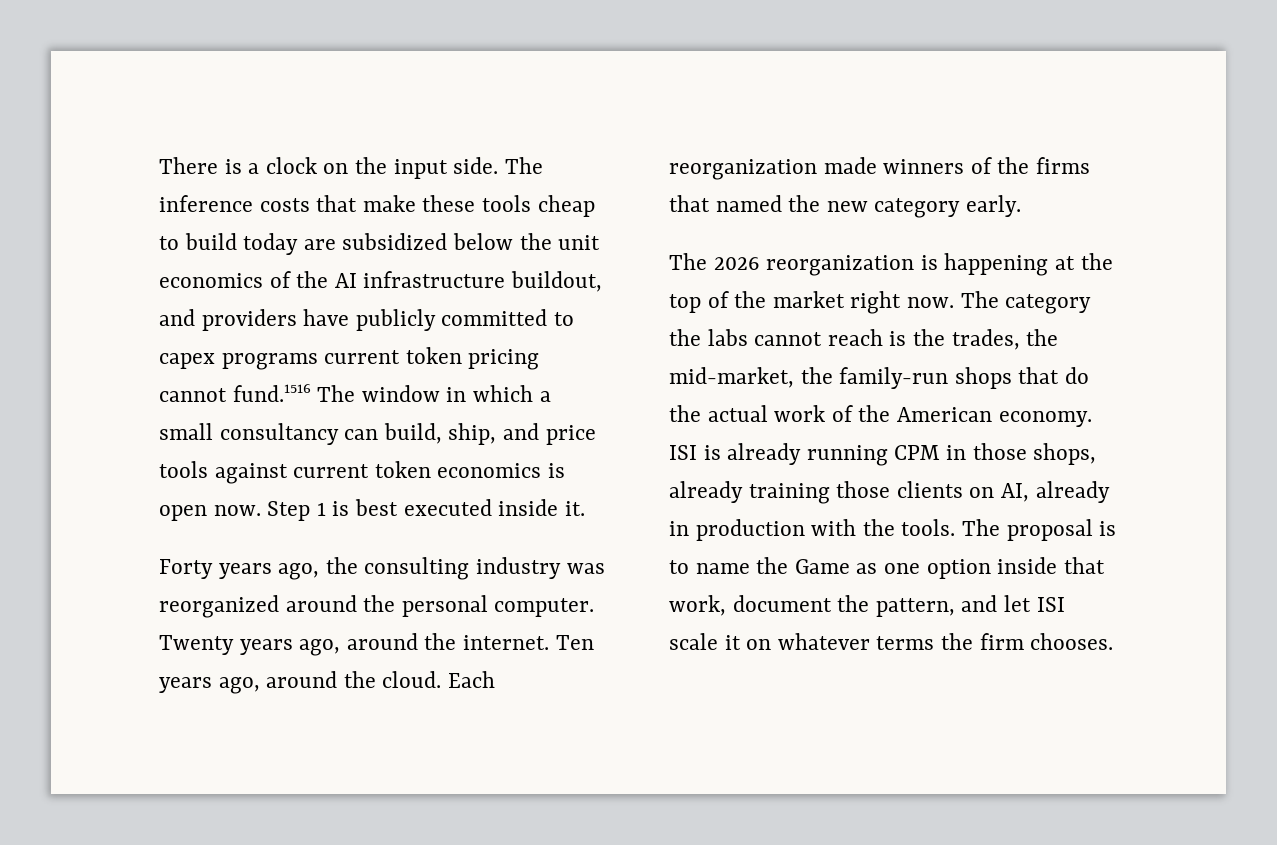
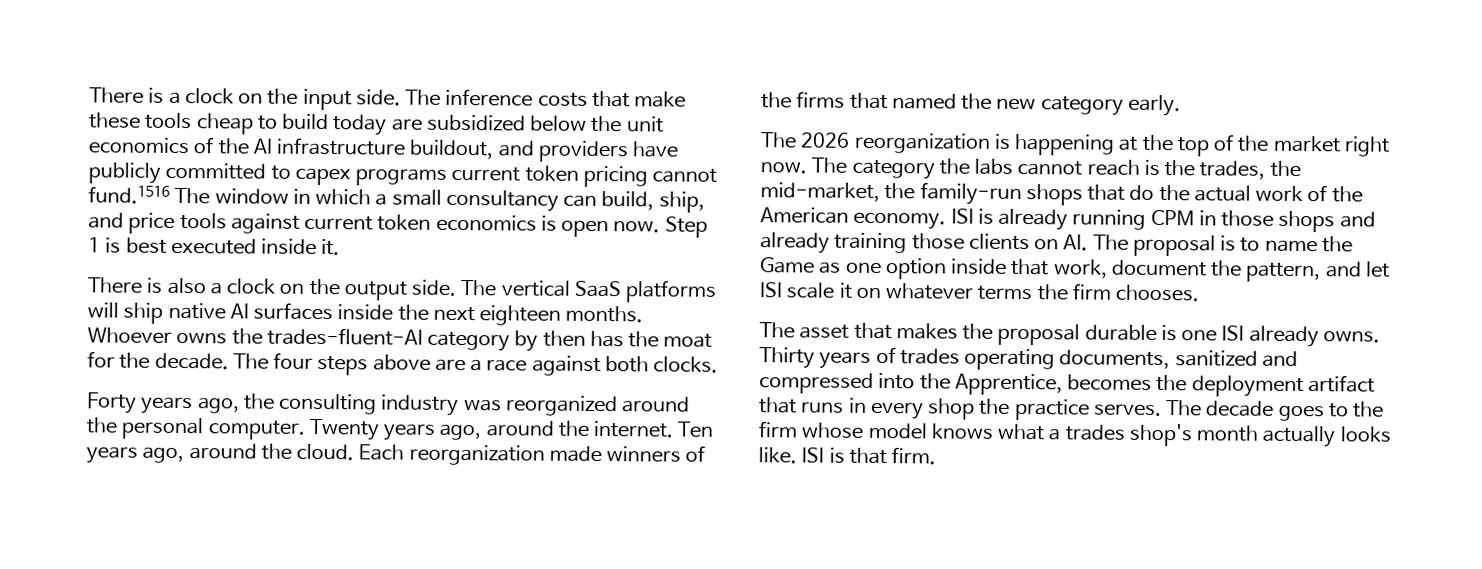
(585, 508) none -> [87,277,718,303] [87,302,644,326] [87,327,713,352] [87,351,719,376] // There is also a clock on the output side. The vertical SaaS platforms will ship native AI surfaces inside the next eighteen months. Whoever owns the trades-fluent-AI category by then has the moat for the decade. The four steps above are a race against both clocks.
[1033,443,1097,465] shops, -> [1278,210,1376,233] shops and
[1001,481,1110,503] [669,519,956,541] AI, already in production with the tools. -> [1063,234,1089,251] AI.
(1114, 641) none -> [759,322,1380,348] [759,346,1298,371] [759,372,1375,398] [759,397,1385,422] [758,421,1391,448] [758,447,937,465] // The asset that makes the proposal durable is one ISI already owns. Thirty years of trades operating documents, sanitized and compressed into the Apprentice, becomes the deployment artifact that runs in every shop the practice serves. The decade goes to the firm whose model knows what a trades shop's month actually looks like. ISI is that firm.

